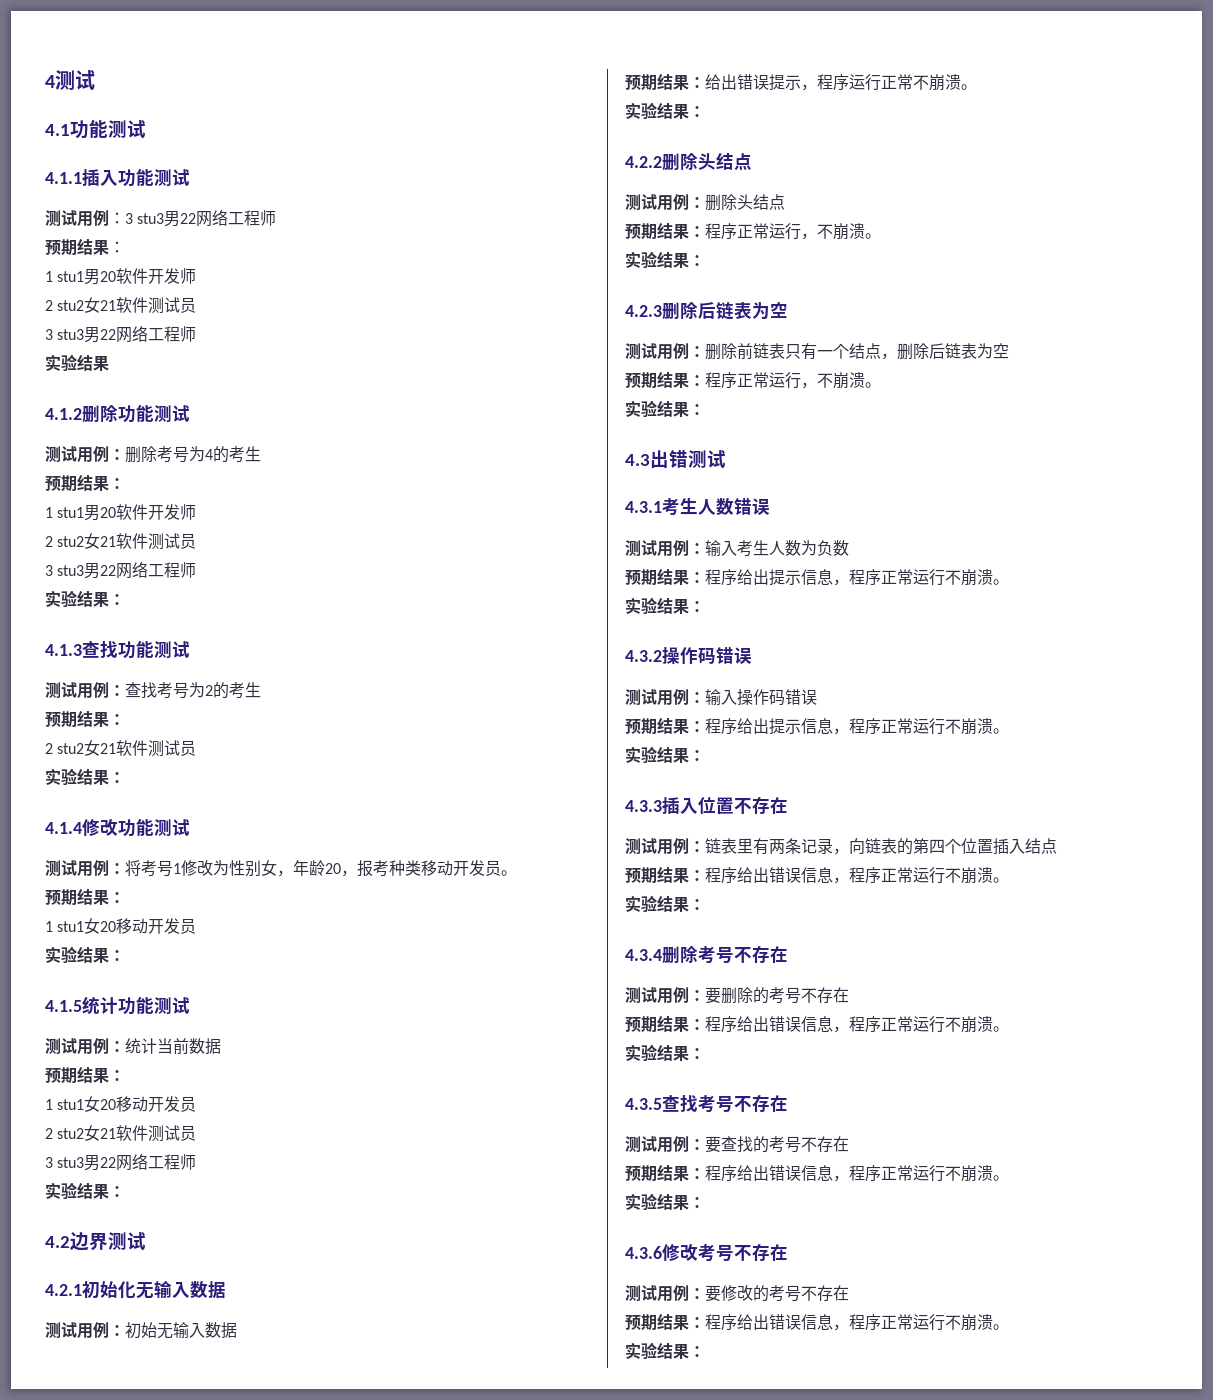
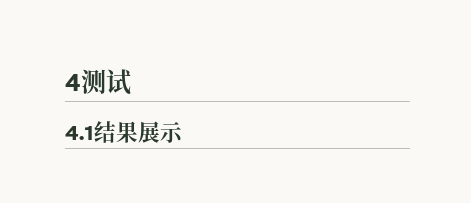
[70,120,146,139] [45,168,190,187] [45,209,277,227] [45,239,125,256] [45,268,197,285] [45,297,197,314] [45,325,197,343] [45,354,109,372] [45,404,190,423] [45,446,261,463] [45,475,125,492] [45,504,197,521] [45,533,197,550] [45,561,197,579] [45,590,125,608] [45,640,190,659] [45,682,261,699] [45,711,125,728] [45,740,197,757] [45,768,125,786] [45,818,190,837] [45,860,517,877] [45,889,125,906] [45,918,197,934] [45,946,125,964] [45,996,190,1015] [45,1038,221,1055] [45,1067,125,1084] [45,1096,197,1112] [45,1125,197,1142] [45,1153,197,1171] [45,1182,125,1200] [45,1232,146,1251] [45,1280,226,1299] [45,1322,237,1339] [625,74,977,91] [625,102,705,120] [625,152,752,171] [625,194,785,211] [625,223,881,240] [625,251,705,269] [625,301,788,320] [625,343,1009,360] [625,372,881,389] [625,400,705,418] [625,450,726,468] [625,498,770,516] [625,540,849,557] [625,569,1009,586] [625,597,705,615] [625,647,752,665] [625,689,817,706] [625,718,1009,735] [625,746,705,764] [625,796,788,815] [625,838,1057,855] [625,867,1009,884] [625,895,705,913] [625,945,788,964] [625,987,849,1004] [625,1016,1009,1033] [625,1044,705,1062] [625,1094,788,1113] [625,1136,849,1153] [625,1165,1009,1182] [625,1193,705,1211] [625,1243,788,1262] [625,1285,849,1302] [625,1314,1009,1331] [625,1342,705,1360] 功能测试 // 4.1.1插入功能测试 // 测试用例：3 stu3男22网络工程师 // 预期结果： // 1 stu1男20软件开发师 // 2 stu2女21软件测试员 // 3 stu3男22网络工程师 // 实验结果 // 4.1.2删除功能测试 // 测试用例：删除考号为4的考生 // 预期结果： // 1 stu1男20软件开发师 // 2 stu2女21软件测试员 // 3 stu3男22网络工程师 // 实验结果： // 4.1.3查找功能测试 // 测试用例：查找考号为2的考生 // 预期结果： // 2 stu2女21软件测试员 // 实验结果： // 4.1.4修改功能测试 // 测试用例：将考号1修改为性别女，年龄20，报考种类移动开发员。 // 预期结果： // 1 stu1女20移动开发员 // 实验结果： // 4.1.5统计功能测试 // 测试用例：统计当前数据 // 预期结果： // 1 stu1女20移动开发员 // 2 stu2女21软件测试员 // 3 stu3男22网络工程师 // 实验结果： // 4.2边界测试 // 4.2.1初始化无输入数据 // 测试用例：初始无输入数据 // 预期结果：给出错误提示，程序运行正常不崩溃。 // 实验结果： // 4.2.2删除头结点 // 测试用例：删除头结点 // 预期结果：程序正常运行，不崩溃。 // 实验结果： // 4.2.3删除后链表为空 // 测试用例：删除前链表只有一个结点，删除后链表为空 // 预期结果：程序正常运行，不崩溃。 // 实验结果： // 4.3出错测试 // 4.3.1考生人数错误 // 测试用例：输入考生人数为负数 // 预期结果：程序给出提示信息，程序正常运行不崩溃。 // 实验结果： // 4.3.2操作码错误 // 测试用例：输入操作码错误 // 预期结果：程序给出提示信息，程序正常运行不崩溃。 // 实验结果： // 4.3.3插入位置不存在 // 测试用例：链表里有两条记录，向链表的第四个位置插入结点 // 预期结果：程序给出错误信息，程序正常运行不崩溃。 // 实验结果： // 4.3.4删除考号不存在 // 测试用例：要删除的考号不存在 // 预期结果：程序给出错误信息，程序正常运行不崩溃。 // 实验结果： // 4.3.5查找考号不存在 // 测试用例：要查找的考号不存在 // 预期结果：程序给出错误信息，程序正常运行不崩溃。 // 实验结果： // 4.3.6修改考号不存在 // 测试用例：要修改的考号不存在 // 预期结果：程序给出错误信息，程序正常运行不崩溃。 // 实验结果： -> [94,121,183,143] 结果展示

